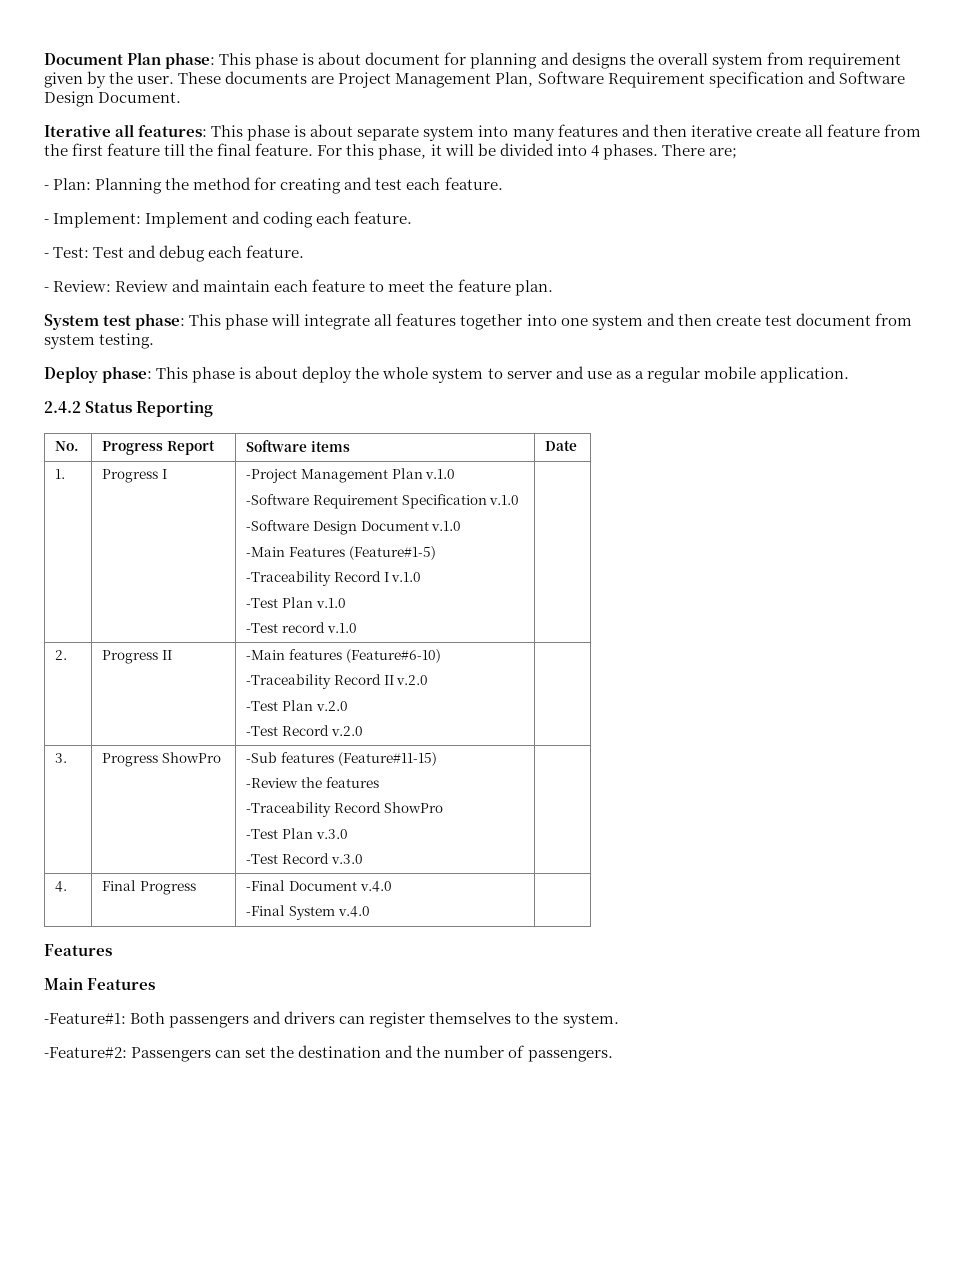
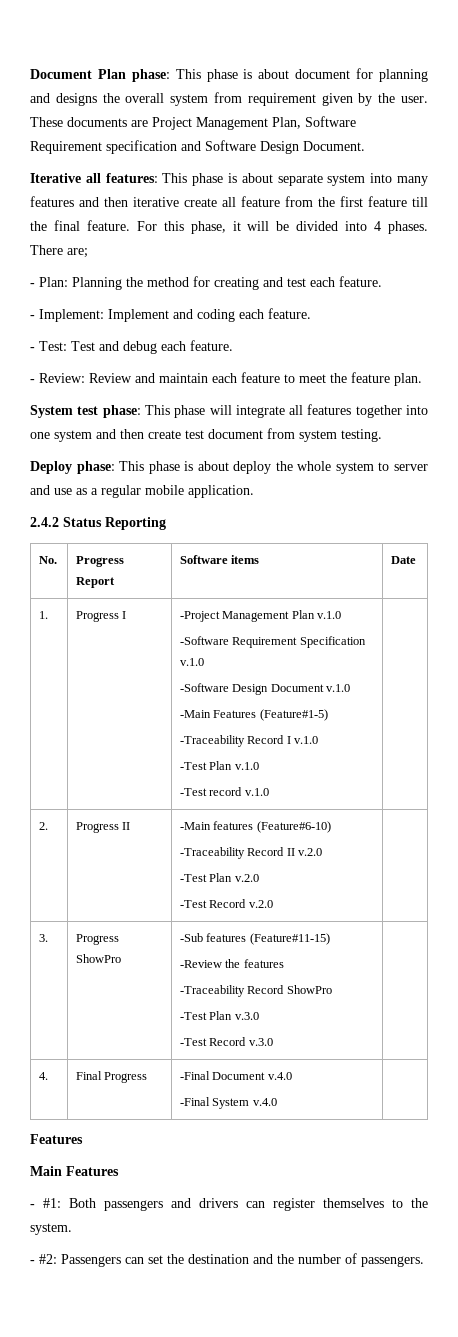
[44,1013,126,1024] -Feature#1: -> [30,1198,61,1208] - #1:
[44,1047,127,1058] -Feature#2: -> [30,1254,57,1264] - #2:

